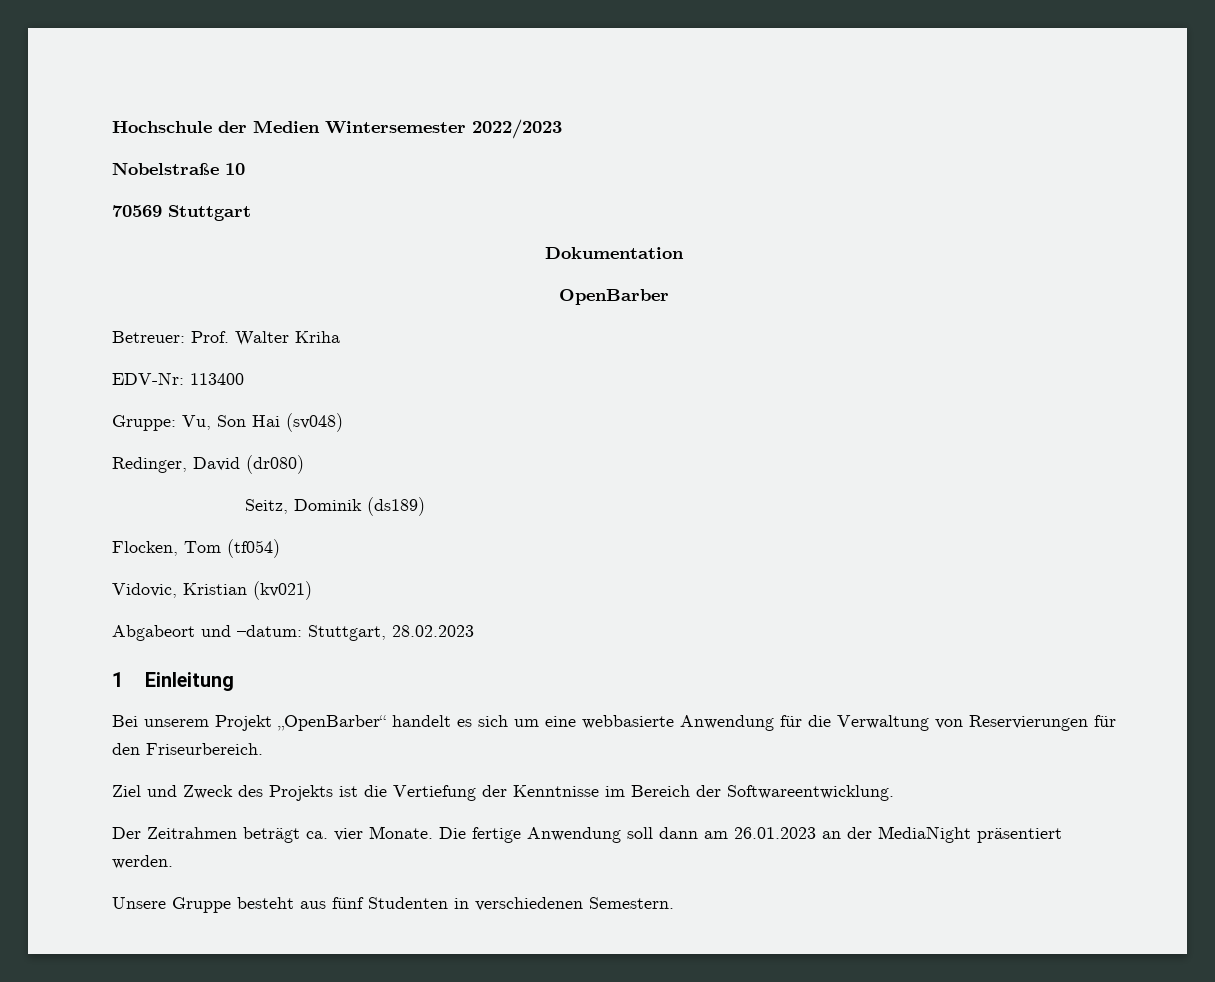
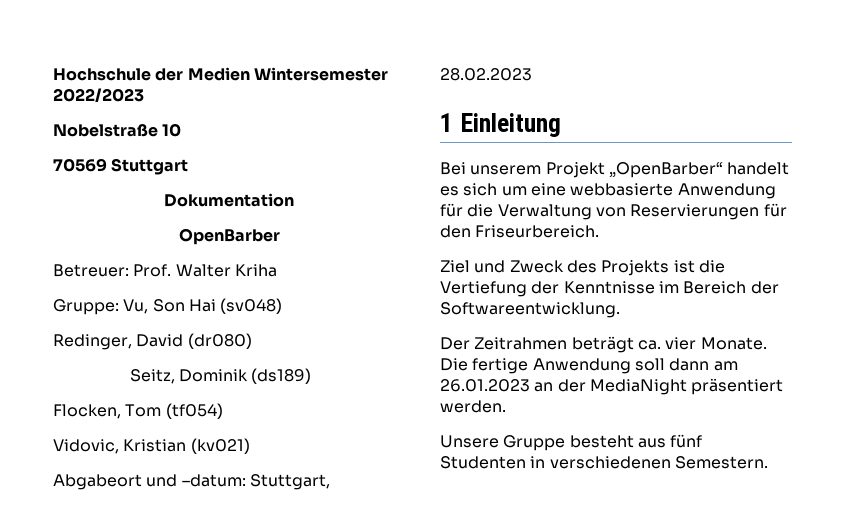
[112,372,244,385] // EDV-Nr: 113400 -> (277, 270) none

